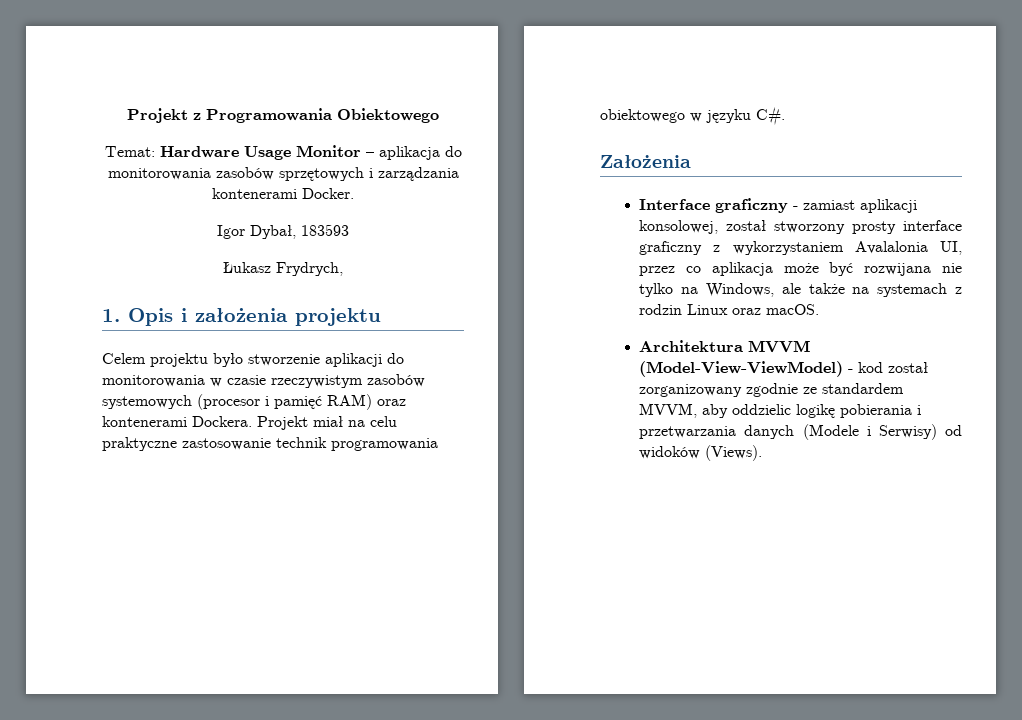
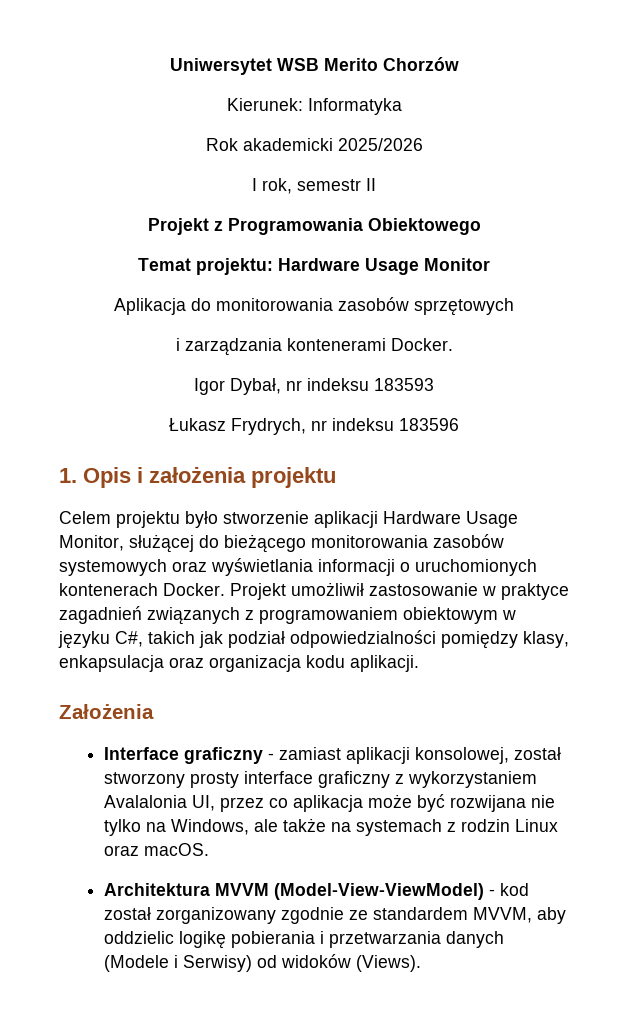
(127, 115) none -> [169,57,459,75] [226,98,402,115] [205,138,423,151] [252,178,376,194] Uniwersytet WSB Merito Chorzów // Kierunek: Informatyka // Rok akademicki 2025/2026 // I rok, semestr II //
[104,146,155,157] Temat: -> [138,258,273,275] Temat projektu:
[365,146,440,160] – aplikacja -> [114,298,186,315] // Aplikacja
(364, 174) none -> (514, 307) //
(296, 232) none -> [286,378,369,391] nr indeksu
(343, 269) none -> [311,418,459,431] nr indeksu 183596
[387,353,404,364] [102,374,425,388] [102,394,406,410] [102,416,397,430] [102,437,438,451] [600,106,785,126] do monitorowania w czasie rzeczywistym zasobów systemowych (procesor i pamięć RAM) oraz kontenerami Dockera. Projekt miał na celu praktyczne zastosowanie technik programowania obiektowego w języku C#. -> [383,511,518,528] [59,534,504,553] [59,558,537,576] [59,582,569,600] [59,606,516,625] [58,630,569,649] [59,655,419,672] Hardware Usage Monitor, służącej do bieżącego monitorowania zasobów systemowych oraz wyświetlania informacji o uruchomionych kontenerach Docker. Projekt umożliwił zastosowanie w praktyce zagadnień związanych z programowaniem obiektowym w języku C#, takich jak podział odpowiedzialności pomiędzy klasy, enkapsulacja oraz organizacja kodu aplikacji.

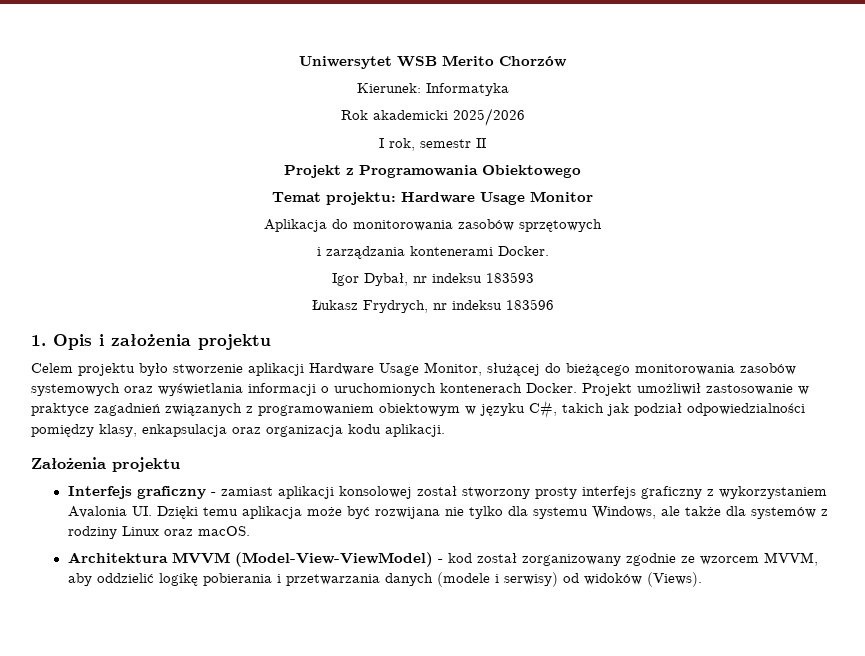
[104,747,180,760] // Interface -> [112,457,180,472] [67,486,132,499] projektu // Interfejs
[415,747,510,764] konsolowej, -> [338,486,412,499] konsolowej
[244,771,314,784] interface -> [581,486,636,499] interfejs
[104,795,289,812] Avalalonia UI, przez co -> [67,506,238,519] Avalonia UI. Dzięki temu
[146,822,167,832] na -> [507,506,588,519] dla systemu
[331,819,511,836] na systemach z rodzin -> [725,506,828,519] [67,526,117,539] dla systemów z rodziny
[373,907,469,920] standardem -> [699,556,759,565] wzorcem
[104,931,175,944] oddzielic -> [96,573,154,583] oddzielić
[104,955,253,972] (Modele i Serwisy) -> [436,572,558,587] (modele i serwisy)

